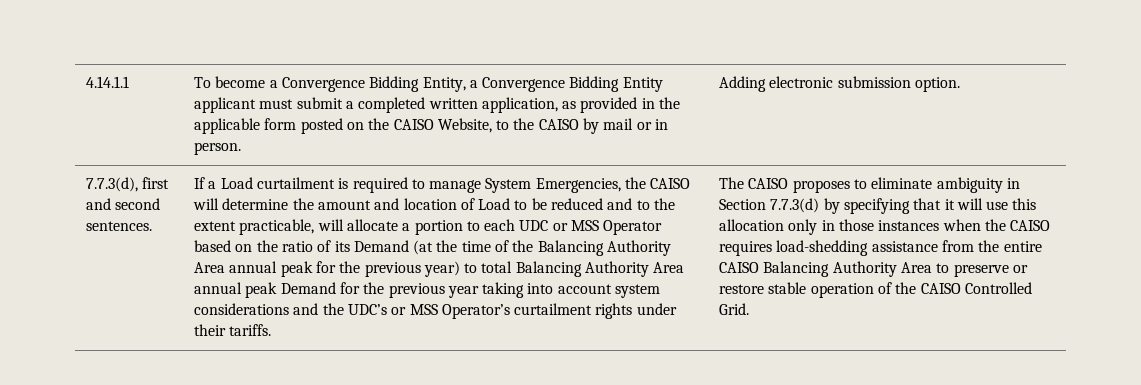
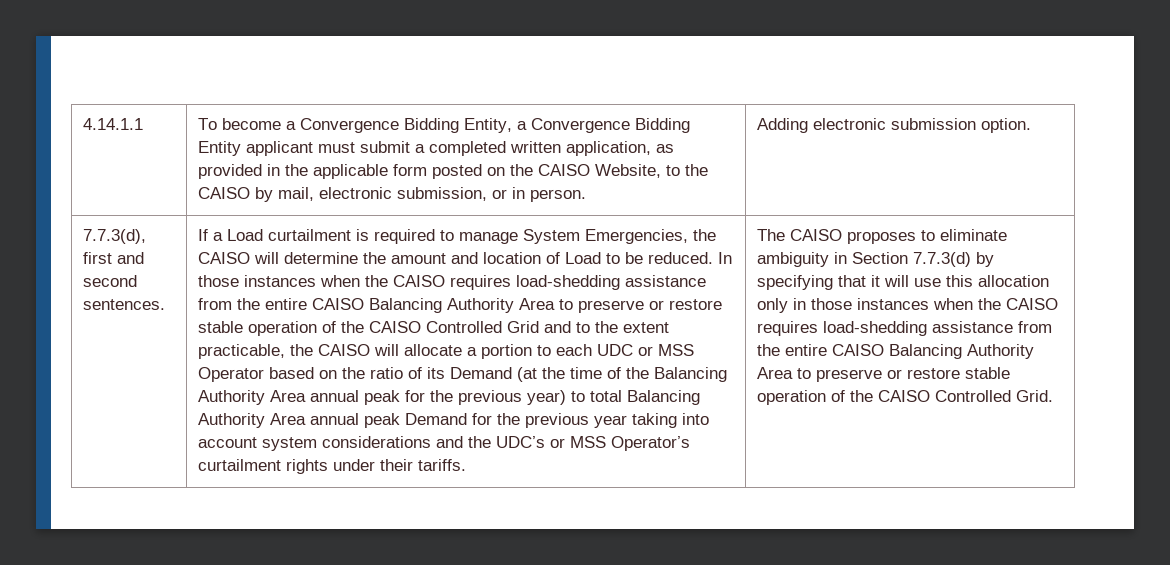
[603,118,634,130] mail -> [278,187,488,201] mail, electronic submission,
[551,198,604,210] reduced -> [648,252,733,264] [198,275,707,290] [198,298,723,313] [198,321,540,336] reduced. In those instances when the CAISO requires load-shedding assistance from the entire CAISO Balancing Authority Area to preserve or restore stable operation of the CAISO Controlled Grid
(315, 227) none -> [290,344,371,356] the CAISO

